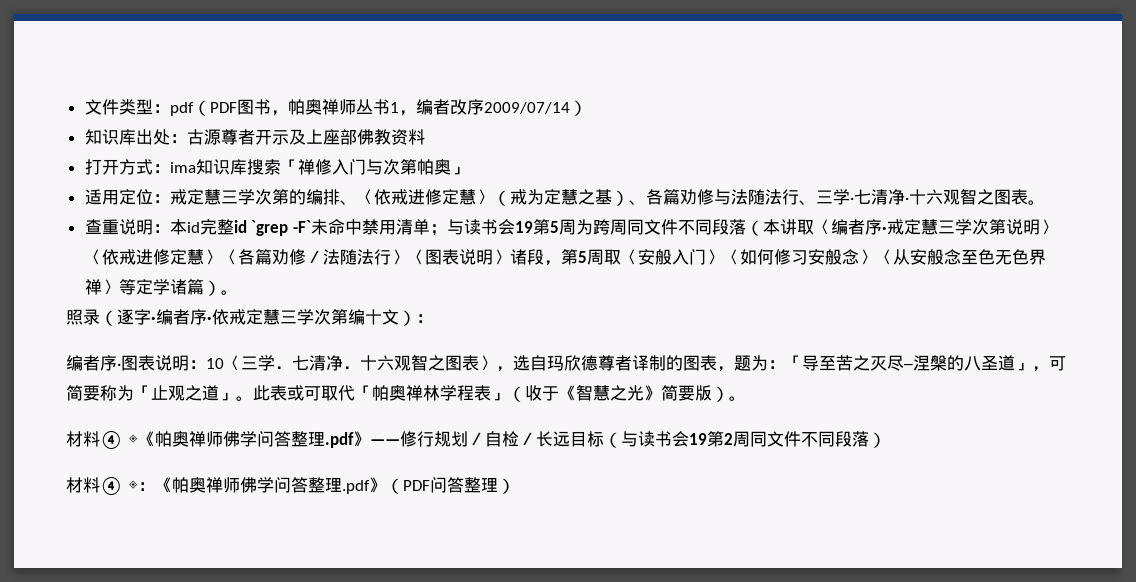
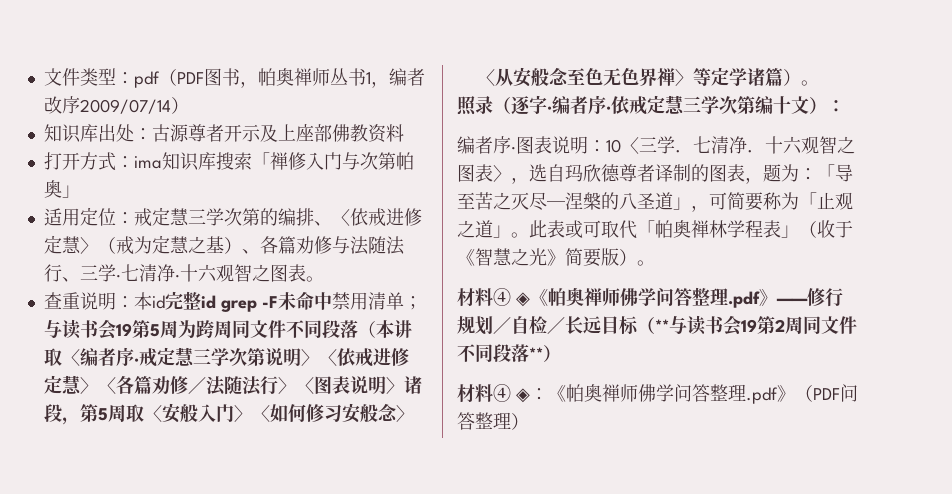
[251,220,311,236] `grep -F` -> [220,296,278,312] grep -F
(621, 440) none -> [655,319,669,332] **
(869, 439) none -> [529,347,543,360] **

